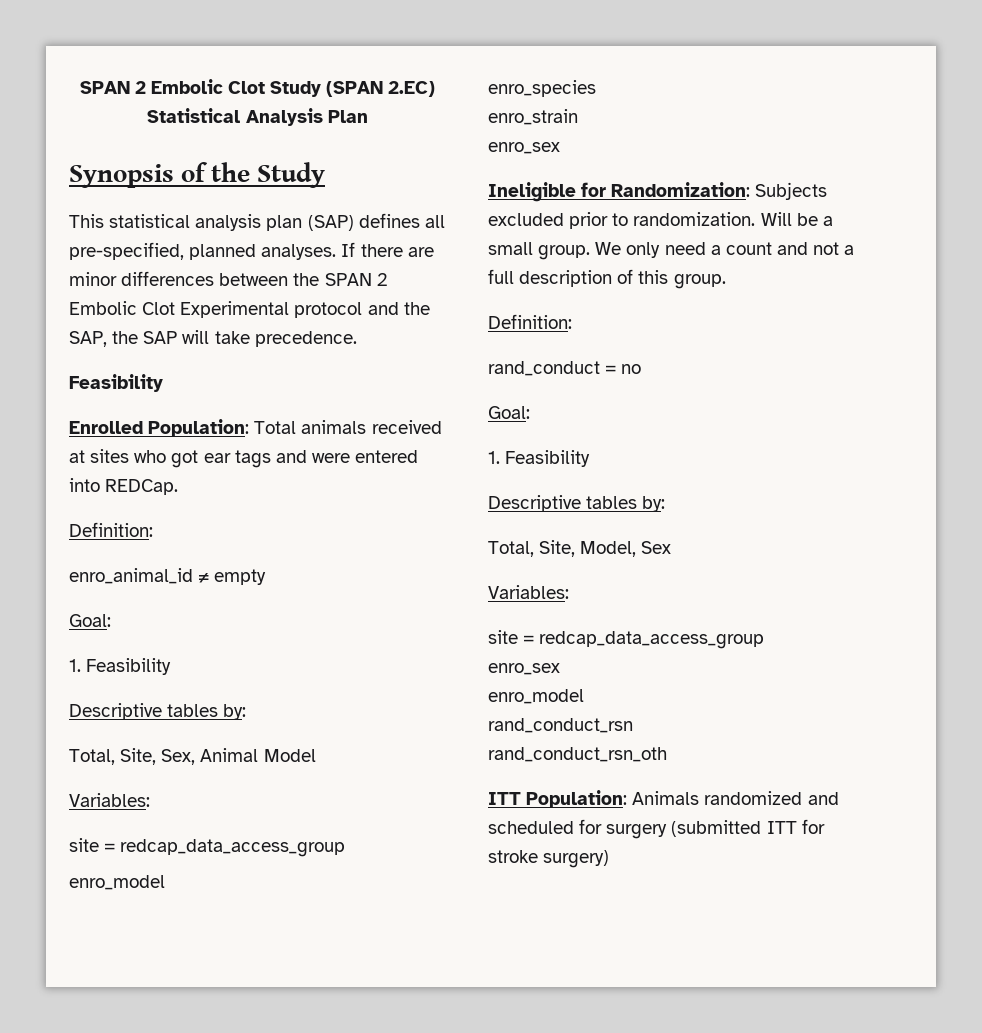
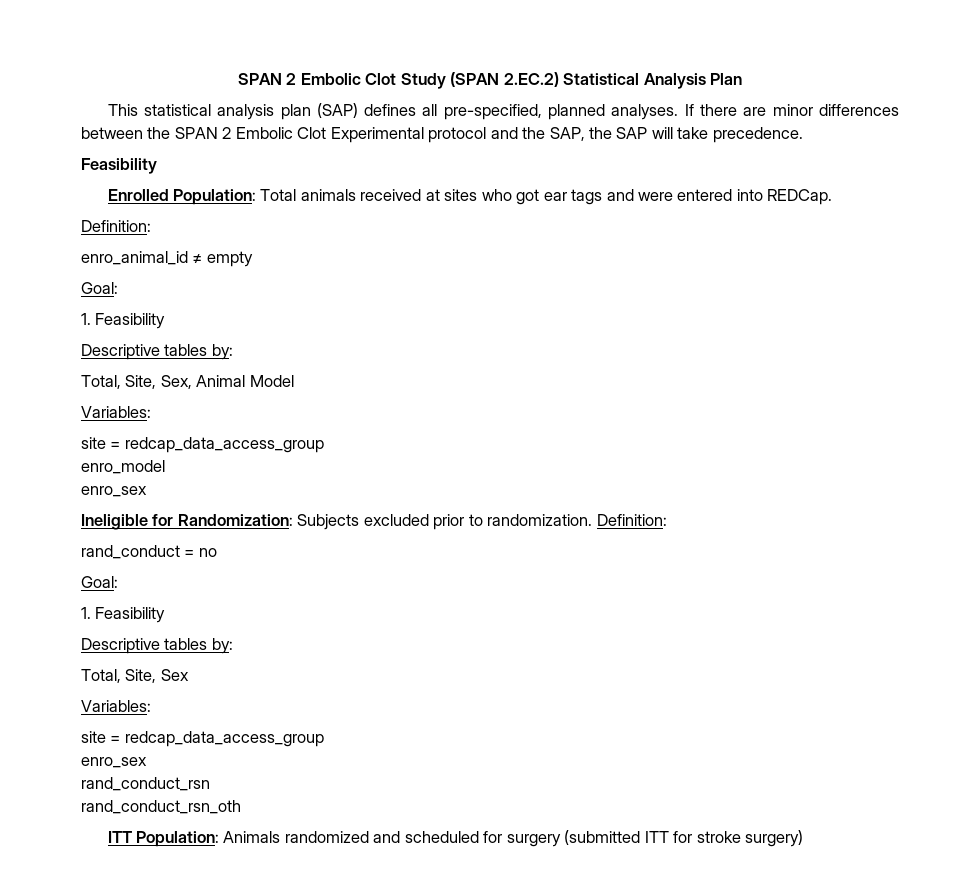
[388,81,436,97] 2.EC) -> [503,72,559,87] 2.EC.2)
[69,162,326,188] // Synopsis of the Study -> (743, 79) none
[488,80,596,97] [488,109,578,125] // enro_species // enro_strain -> (165, 467) none
[760,212,833,226] [488,242,855,260] [488,269,726,289] Will be a small group. We only need a count and not a full description of this group. // -> (593, 520) none
[580,541,637,557] Model, -> (157, 676) none
[488,689,584,704] // enro_model -> (147, 762) none

